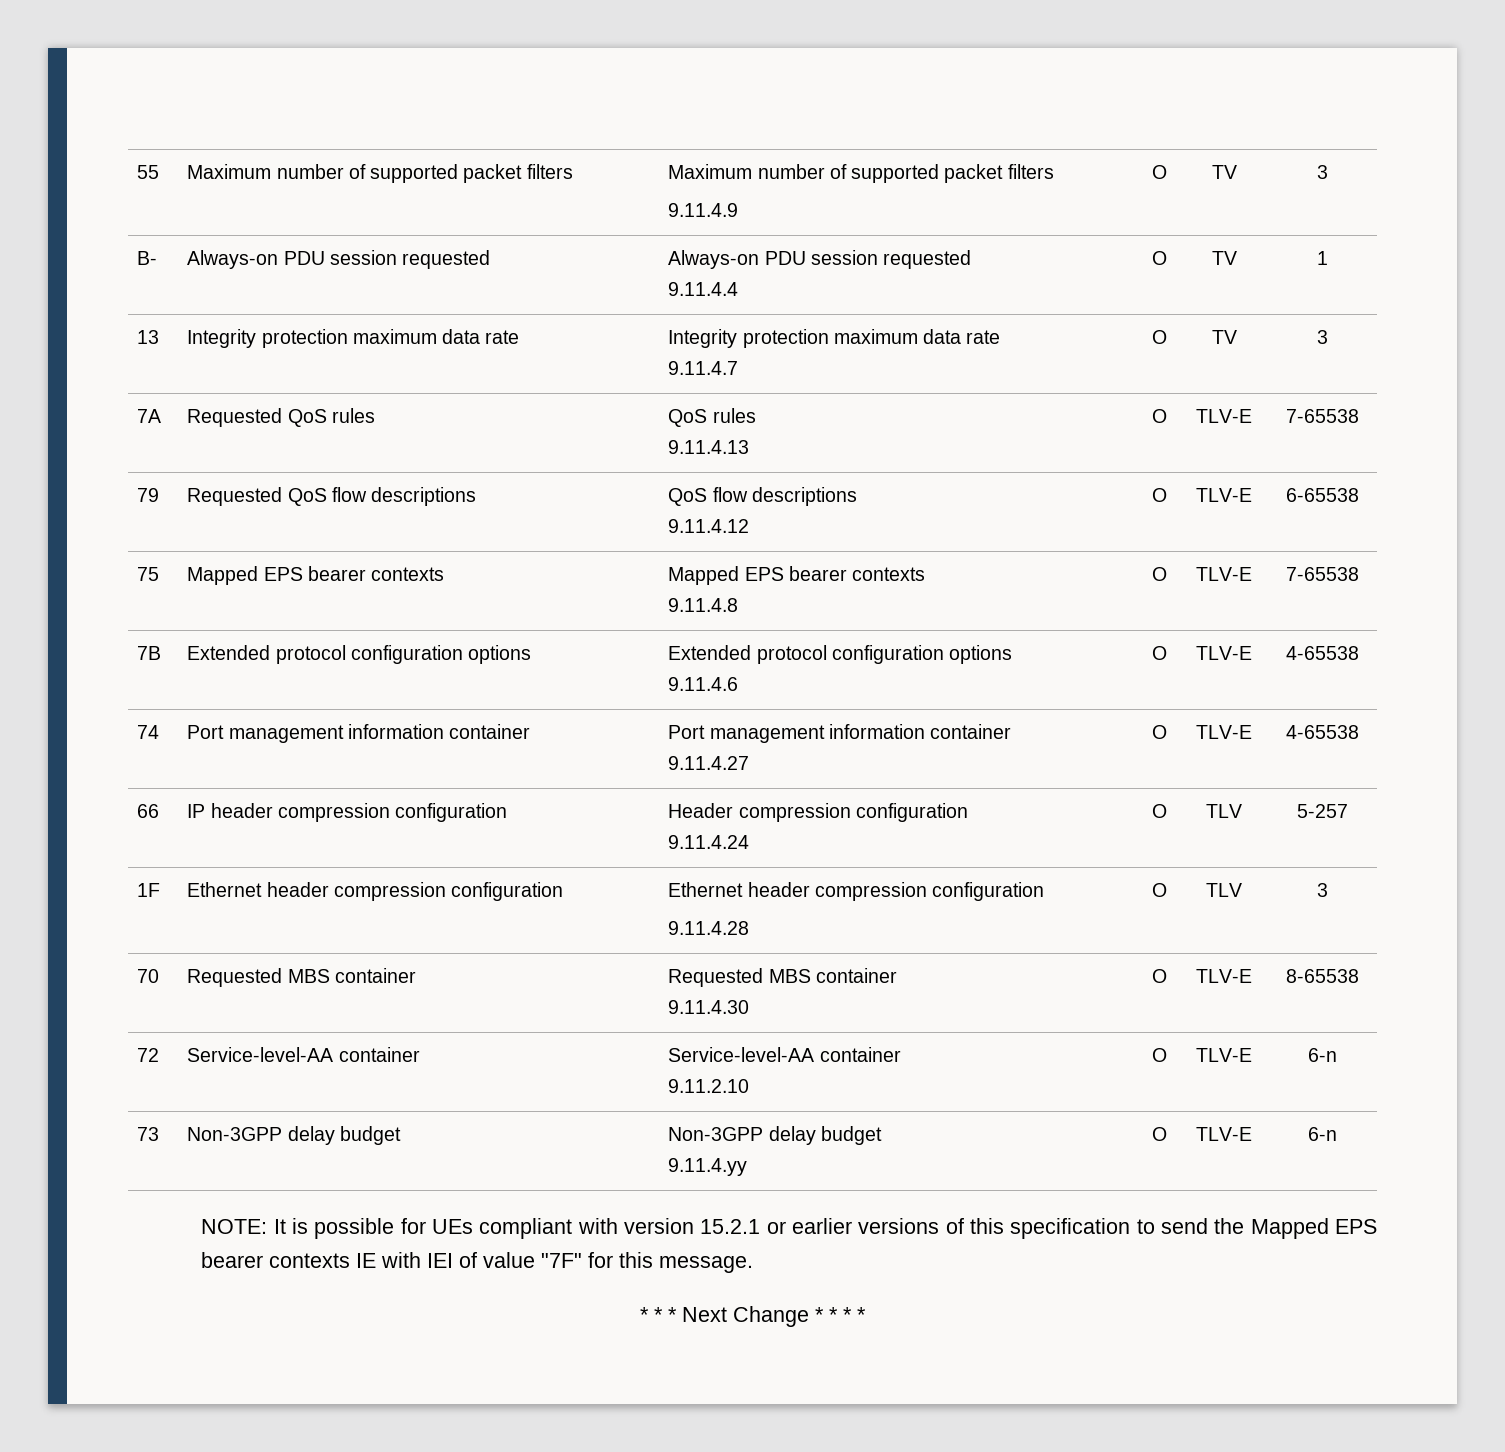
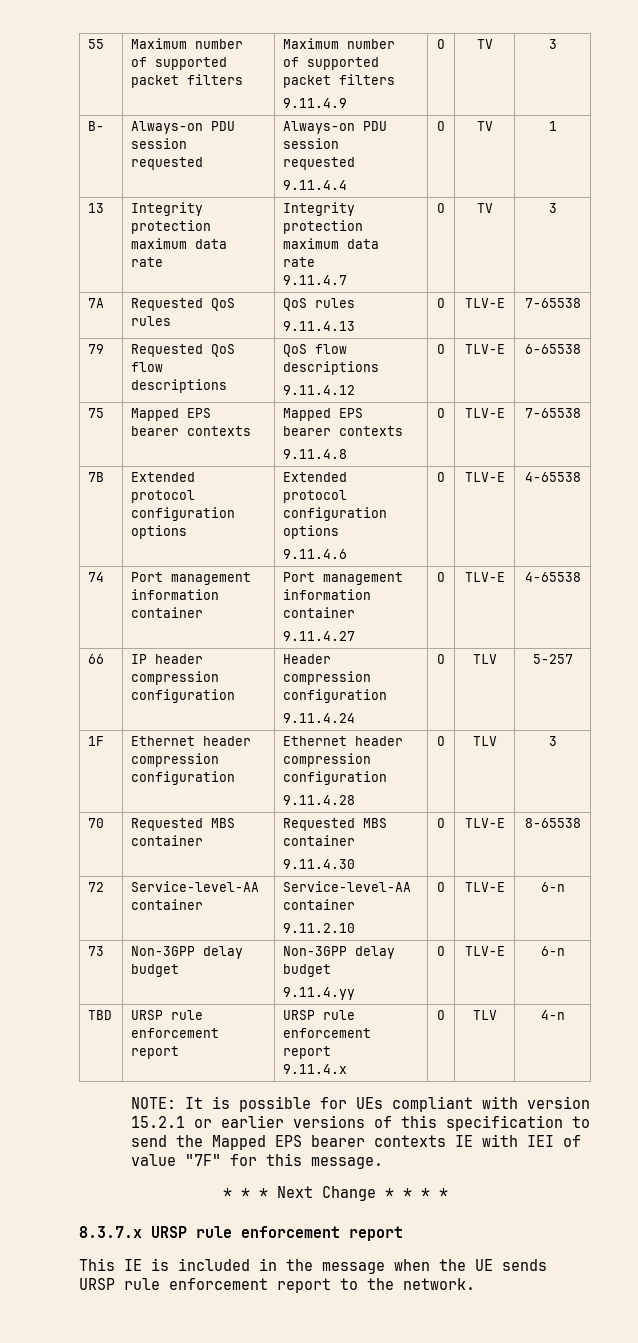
(1337, 1134) none -> [88,1010,113,1020] [131,1010,204,1020] [131,1028,220,1038] [131,1046,180,1059] [283,1010,356,1020] [283,1028,372,1038] [283,1046,332,1059] [283,1064,348,1074] [437,1010,445,1020] [472,1010,497,1020] [540,1010,565,1020] // TBD | URSP rule enforcement report | URSP rule enforcement report // 9.11.4.x | O | TLV | 4-n
(866, 1314) none -> [79,1226,403,1241] [79,1258,547,1274] [79,1278,475,1293] // 8.3.7.x URSP rule enforcement report // This IE is included in the message when the UE sends URSP rule enforcement report to the network.

